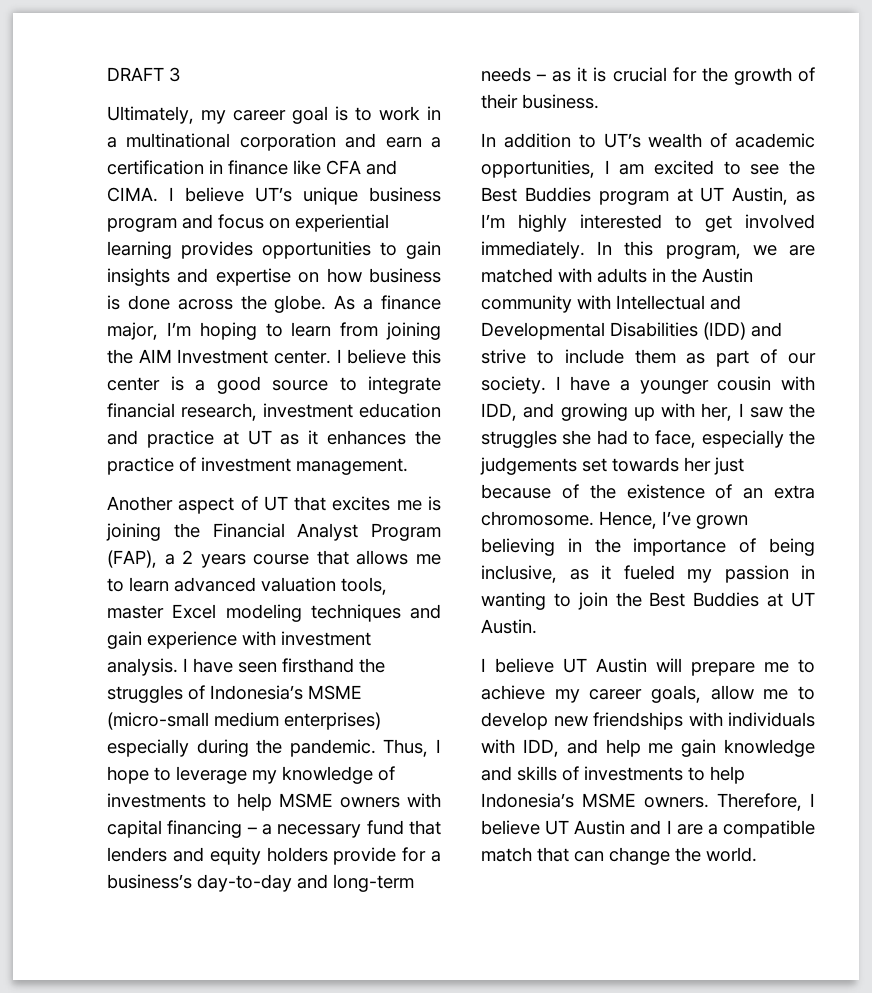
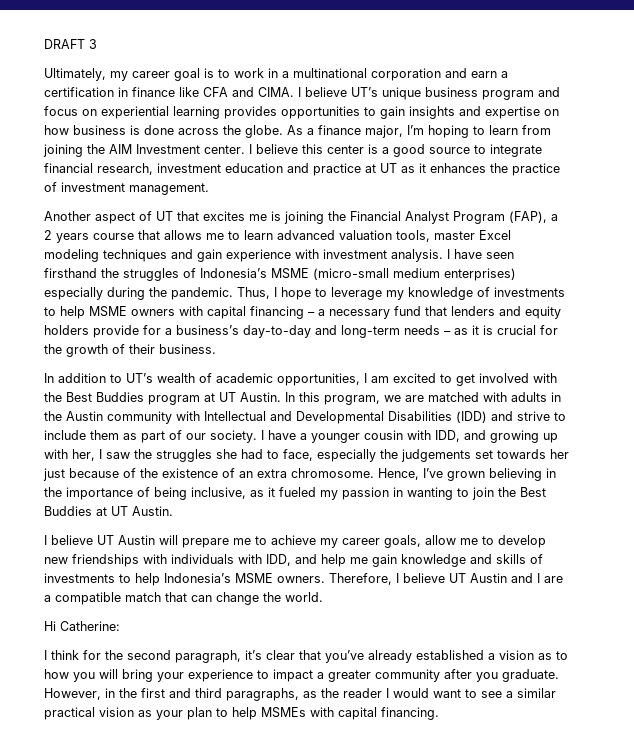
[750,164,780,175] see -> [456,373,557,386] get involved with
[732,187,815,205] [481,214,815,232] [481,241,585,259] Austin, as I’m highly interested to get involved immediately. -> [240,392,281,402] Austin.
(757, 854) none -> [44,621,120,631] [44,650,568,663] [44,669,559,682] [44,688,556,701] [44,707,439,720] // Hi Catherine: // I think for the second paragraph, it’s clear that you’ve already established a vision as to how you will bring your experience to impact a greater community after you graduate. However, in the first and third paragraphs, as the reader I would want to see a similar practical vision as your plan to help MSMEs with capital financing.

